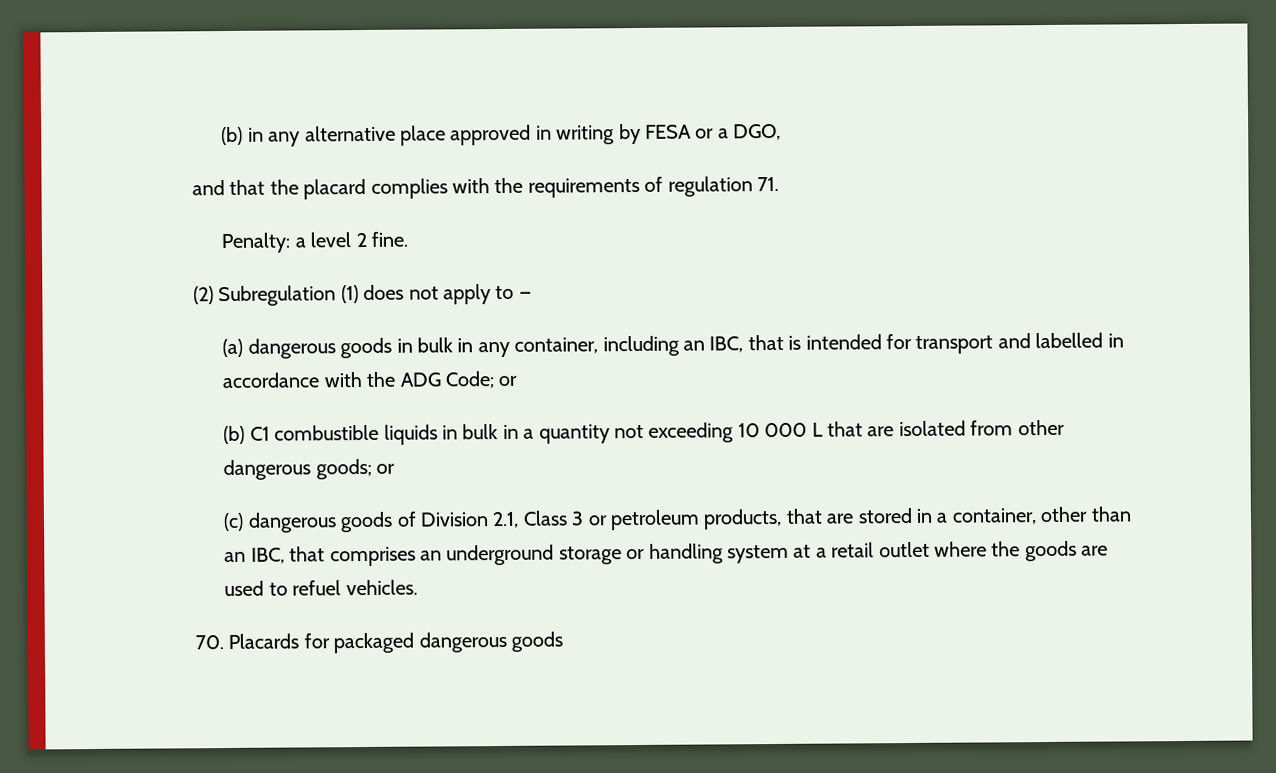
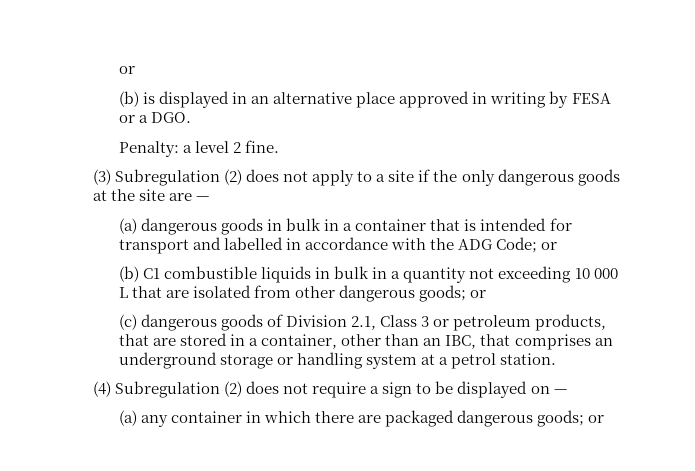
[221,126,301,147] (b) in any -> [118,66,135,74] [118,91,270,108] or // (b) is displayed in an
[733,123,782,141] [191,176,779,200] DGO, // and that the placard complies with the requirements of regulation 71. -> [151,112,192,123] DGO.
[192,285,359,307] (2) Subregulation (1) -> [92,169,243,186] (3) Subregulation (2)
(515, 292) none -> [376,169,620,186] [92,189,193,201] a site if the only dangerous goods at the site are
[477,335,744,358] any container, including an IBC, -> [343,219,427,231] a container
[831,540,1109,562] [224,579,418,597] [194,631,563,654] retail outlet where the goods are used to refuel vehicles. // 70. Placards for packaged dangerous goods -> [451,353,557,369] [92,381,567,398] [118,410,605,427] petrol station. // (4) Subregulation (2) does not require a sign to be displayed on — // (a) any container in which there are packaged dangerous goods; or

